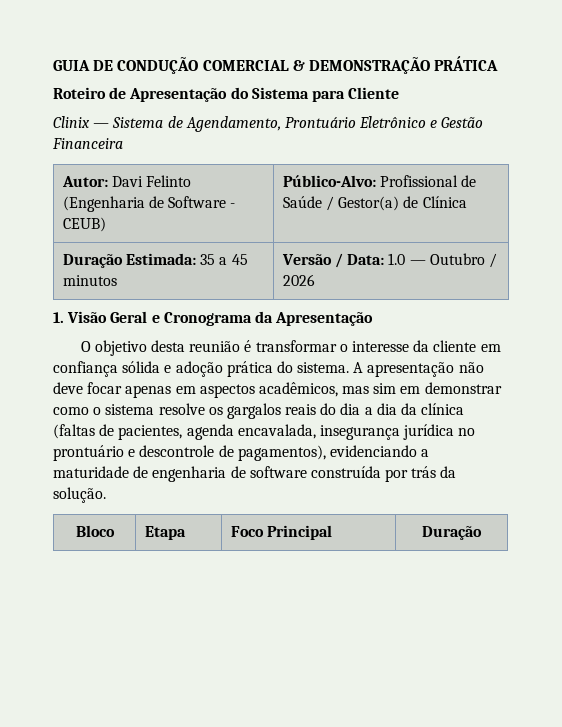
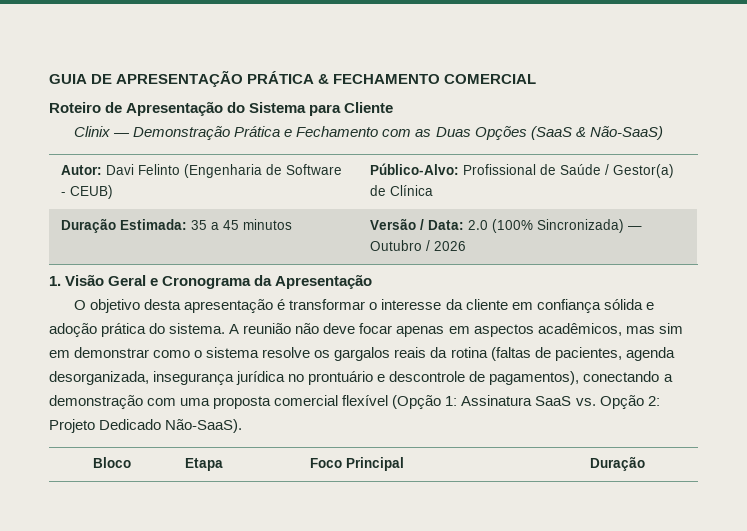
[117,56,499,74] CONDUÇÃO COMERCIAL & DEMONSTRAÇÃO PRÁTICA -> [116,70,537,87] APRESENTAÇÃO PRÁTICA & FECHAMENTO COMERCIAL
[112,116,484,132] [52,138,123,149] Sistema de Agendamento, Prontuário Eletrônico e Gestão Financeira -> [133,126,663,140] Demonstração Prática e Fechamento com as Duas Opções (SaaS & Não-SaaS)
[388,253,406,265] 1.0 -> [467,219,624,233] 2.0 (100% Sincronizada)
[189,341,241,352] reunião -> [184,299,274,313] apresentação
[367,362,455,377] apresentação -> [243,323,292,334] reunião
[320,403,465,415] do dia a dia da clínica -> [430,347,488,358] da rotina
[237,424,316,439] encavalada, -> [49,371,149,385] desorganizada,
[329,445,430,457] [53,466,457,482] [53,487,106,503] evidenciando a maturidade de engenharia de software construída por trás da solução. -> [583,371,673,382] [49,395,660,409] [49,419,243,433] conectando a demonstração com uma proposta comercial flexível (Opção 1: Assinatura SaaS vs. Opção 2: Projeto Dedicado Não-SaaS).

